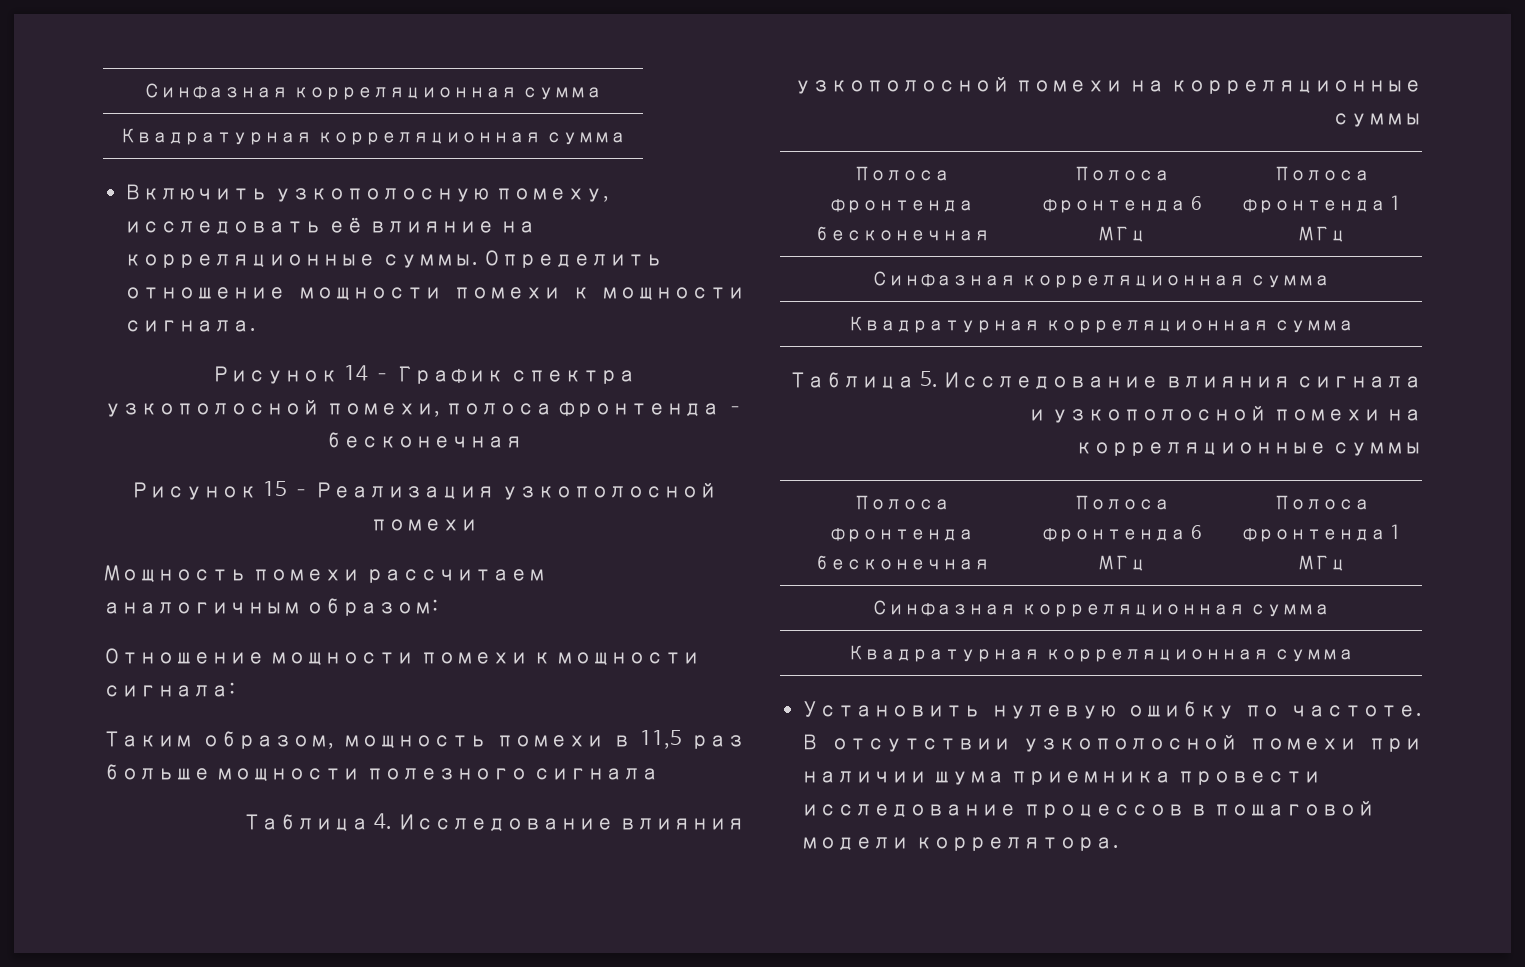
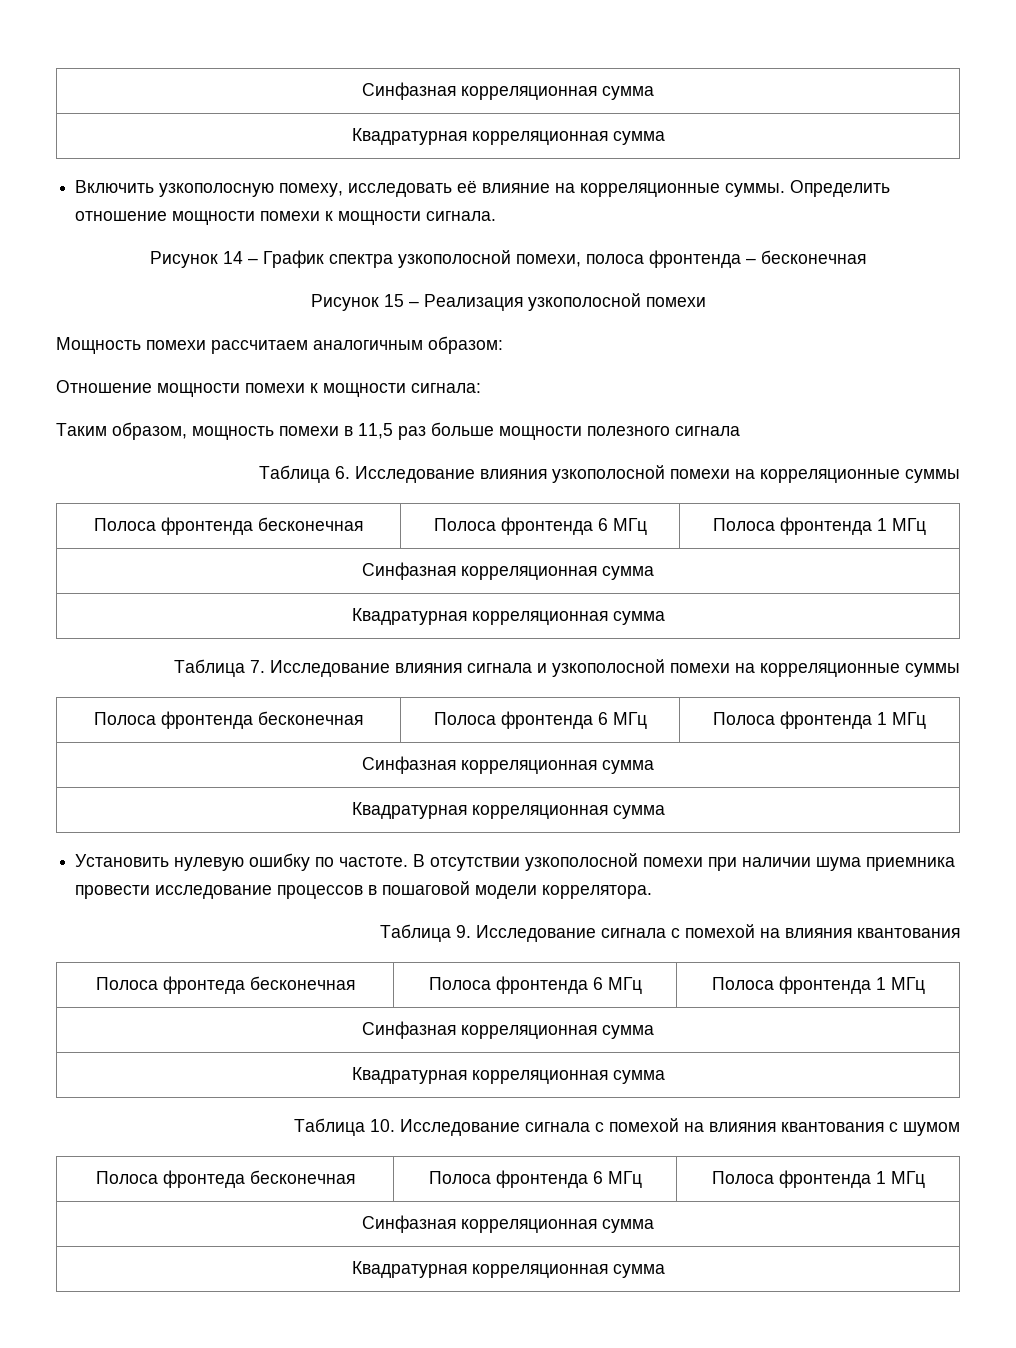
[374,813,393,829] 4. -> [335,466,350,479] 6.
[920,371,939,387] 5. -> [250,660,265,673] 7.
(1119, 844) none -> [380,924,960,942] [95,976,355,994] [428,976,642,994] [711,976,925,994] [362,1021,654,1039] [351,1067,665,1084] [294,1118,960,1136] [95,1170,355,1188] [428,1170,642,1188] [711,1170,925,1188] [362,1215,654,1233] [351,1261,665,1278] // Таблица 9. Исследование сигнала с помехой на влияния квантования // Полоса фронтеда бесконечная | Полоса фронтенда 6 МГц | Полоса фронтенда 1 МГц // Синфазная корреляционная сумма // Квадратурная корреляционная сумма // Таблица 10. Исследование сигнала с помехой на влияния квантования с шумом // Полоса фронтеда бесконечная | Полоса фронтенда 6 МГц | Полоса фронтенда 1 МГц // Синфазная корреляционная сумма // Квадратурная корреляционная сумма

